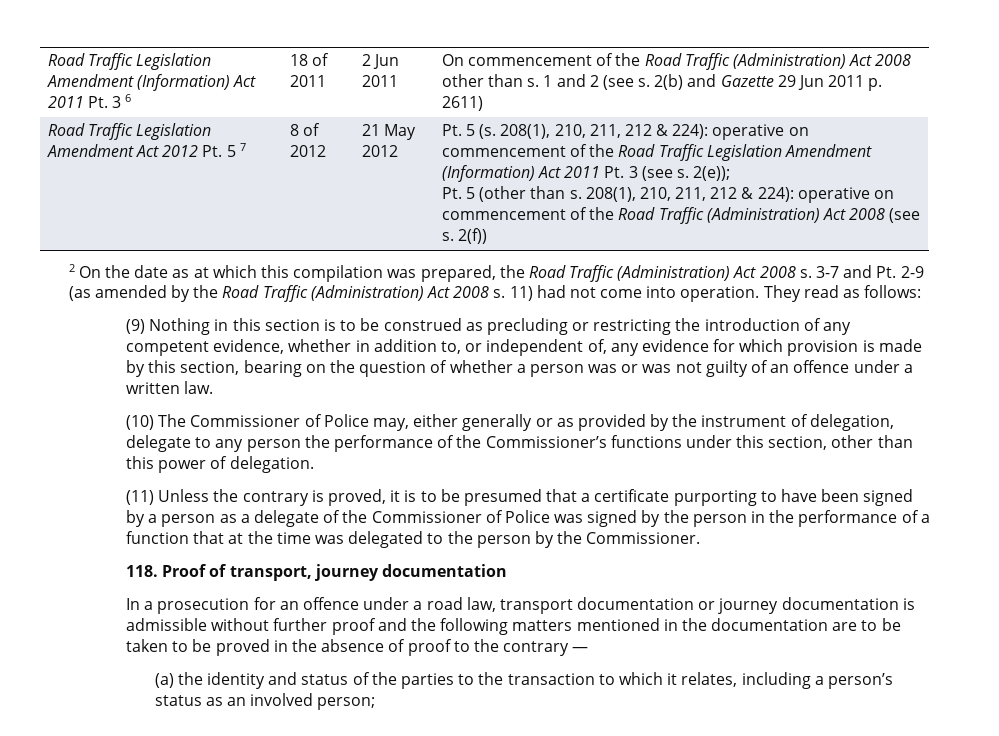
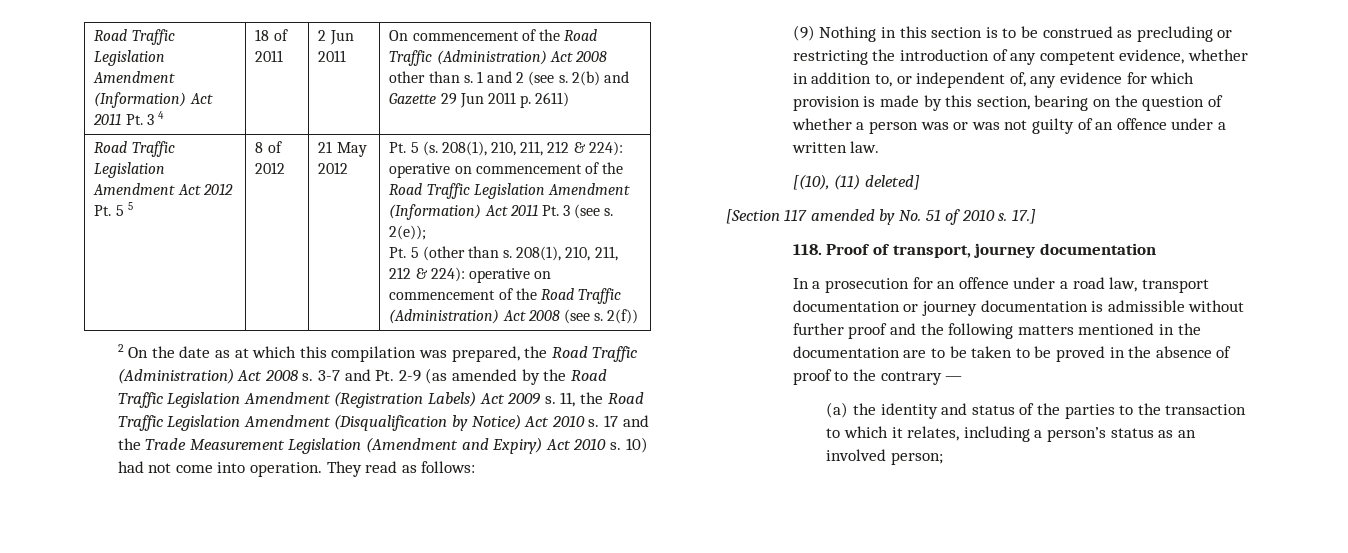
[47,53,212,70] [46,74,257,91] [47,94,132,108] Road Traffic Legislation Amendment (Information) Act 2011 Pt. 3 6 -> [94,29,175,45] [94,50,166,66] [93,71,176,83] [94,92,213,108] [93,111,164,125] Road Traffic Legislation Amendment (Information) Act 2011 Pt. 3 4
[239,143,246,151] 7 -> [127,202,133,210] 5
[310,285,533,301] (Administration) Act 2008 s. 11) -> [167,391,644,408] [117,414,649,431] [117,437,648,454] Legislation Amendment (Registration Labels) Act 2009 s. 11, the Road Traffic Legislation Amendment (Disqualification by Notice) Act 2010 s. 17 and the Trade Measurement Legislation (Amendment and Expiry) Act 2010 s. 10)
[126,414,894,431] [126,435,913,452] [126,456,314,473] [126,489,914,506] [126,510,930,527] [126,531,701,548] (10) The Commissioner of Police may, either generally or as provided by the instrument of delegation, delegate to any person the performance of the Commissioner’s functions under this section, other than this power of delegation. // (11) Unless the contrary is proved, it is to be presumed that a certificate purporting to have been signed by a person as a delegate of the Commissioner of Police was signed by the person in the performance of a function that at the time was delegated to the person by the Commissioner. -> [792,174,921,190] [725,209,1036,225] [(10), (11) deleted] // [Section 117 amended by No. 51 of 2010 s. 17.]

